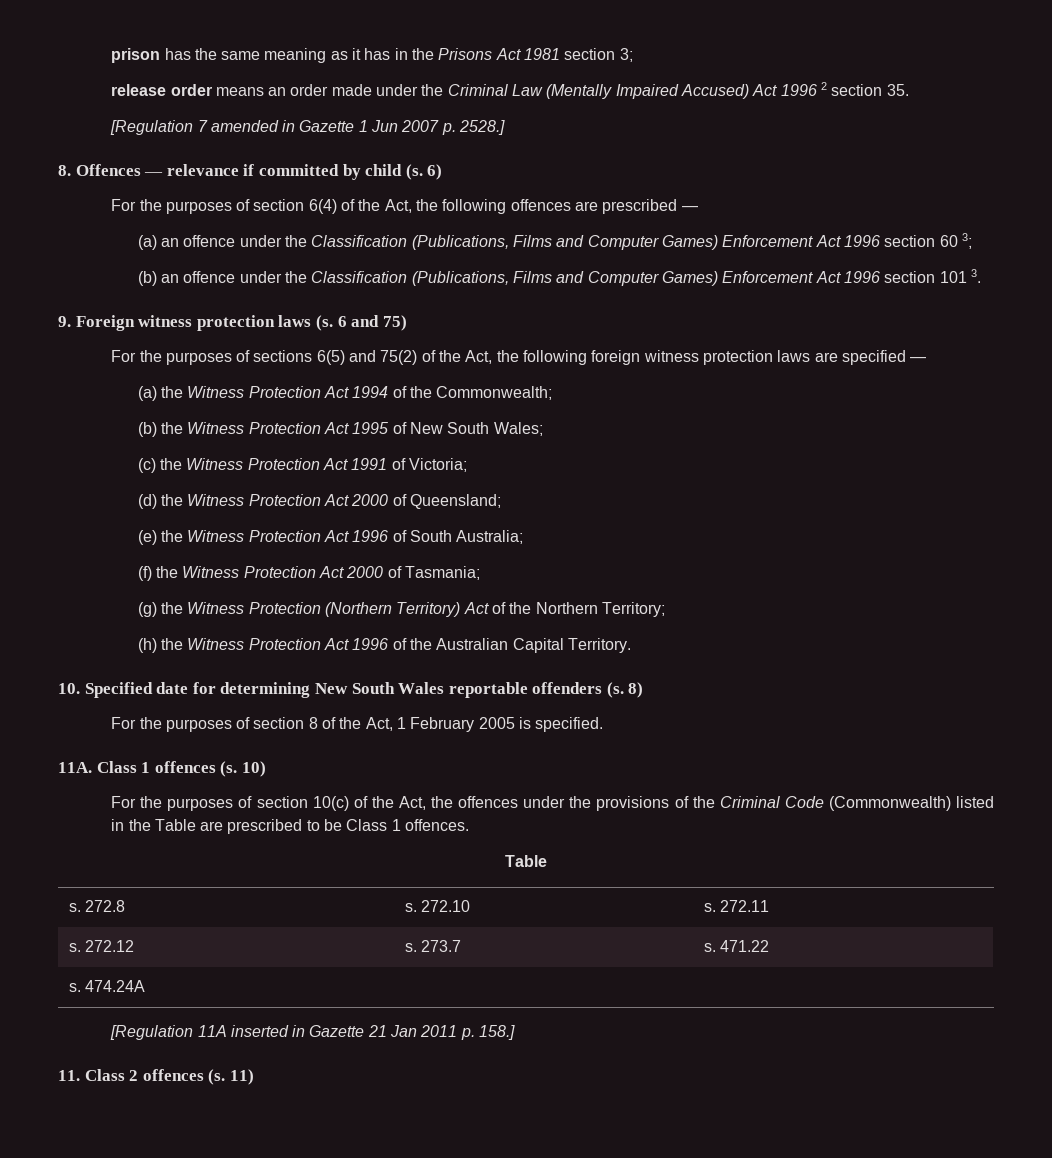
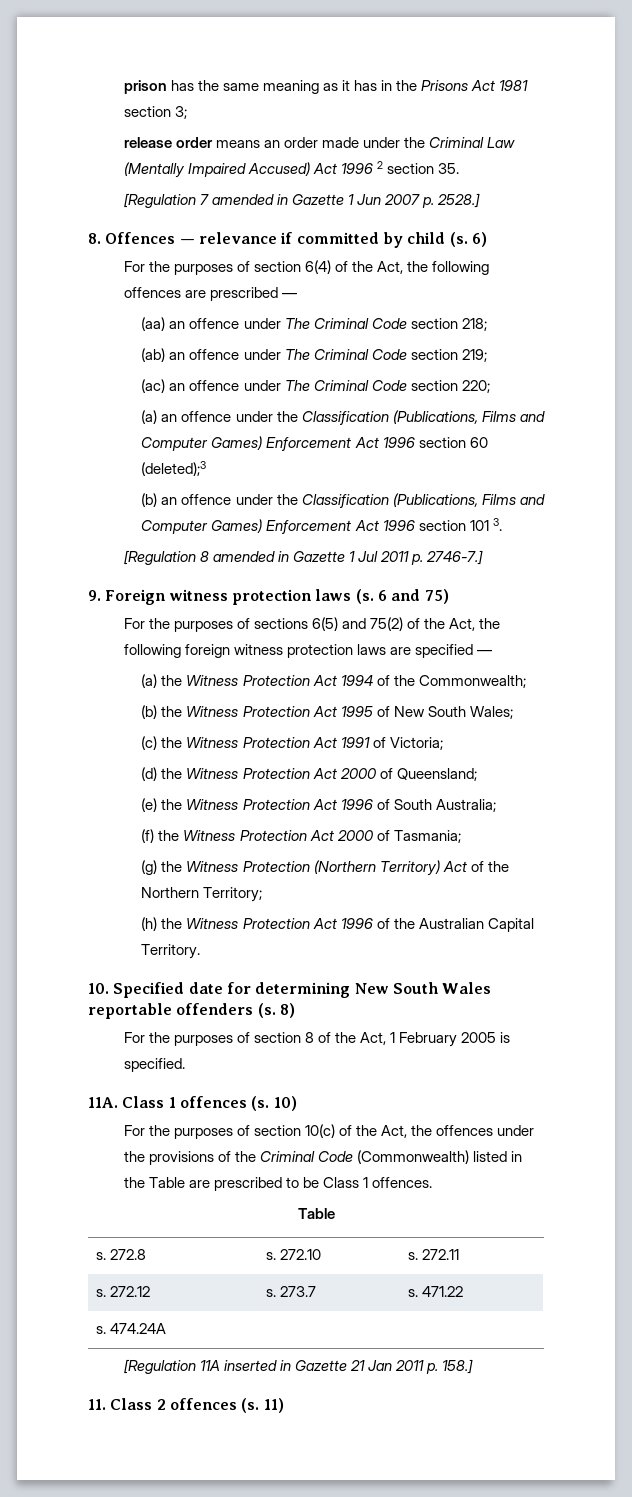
(698, 208) none -> [141,317,487,331] [141,348,487,362] [141,379,490,393] // (aa) an offence under The Criminal Code section 218; // (ab) an offence under The Criminal Code section 219; // (ac) an offence under The Criminal Code section 220;
[961,233,972,249] 3; -> [141,461,207,476] (deleted);3
(981, 276) none -> [123,550,484,565] // [Regulation 8 amended in Gazette 1 Jul 2011 p. 2746-7.]

